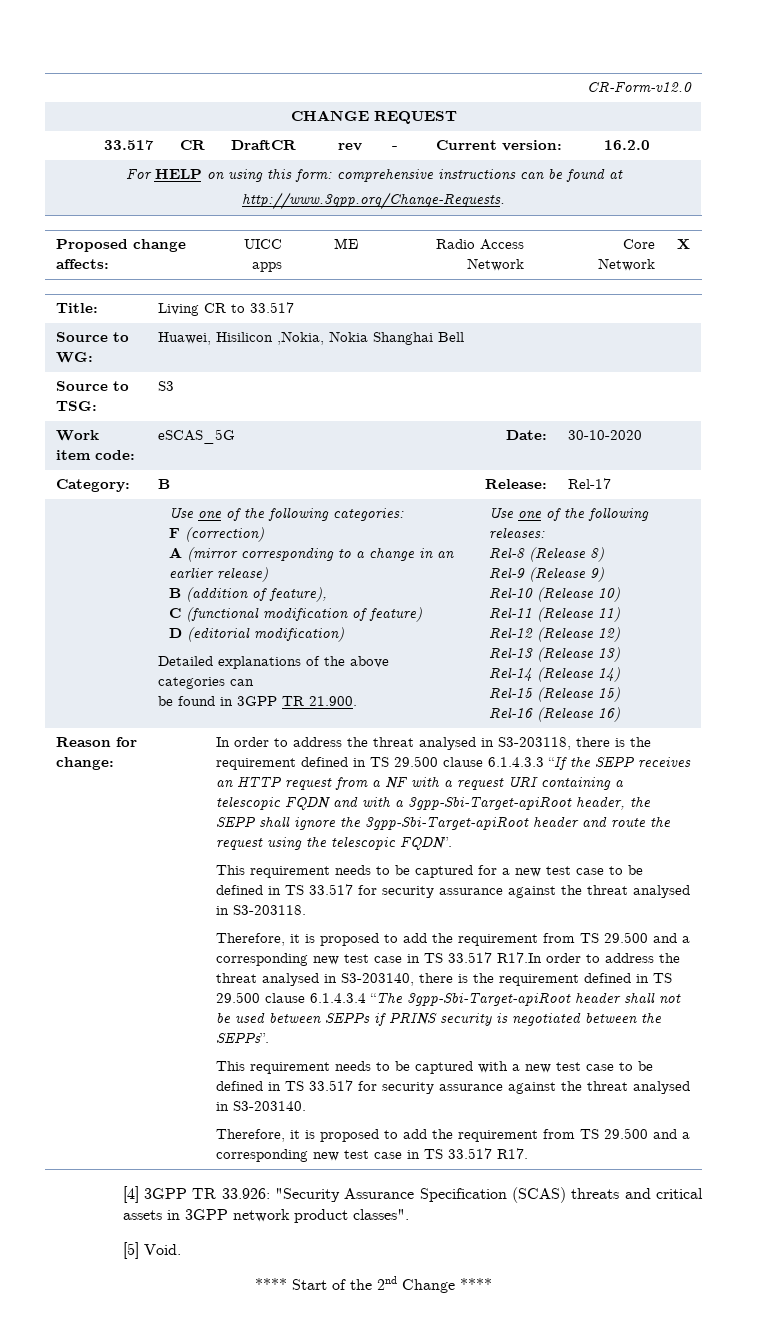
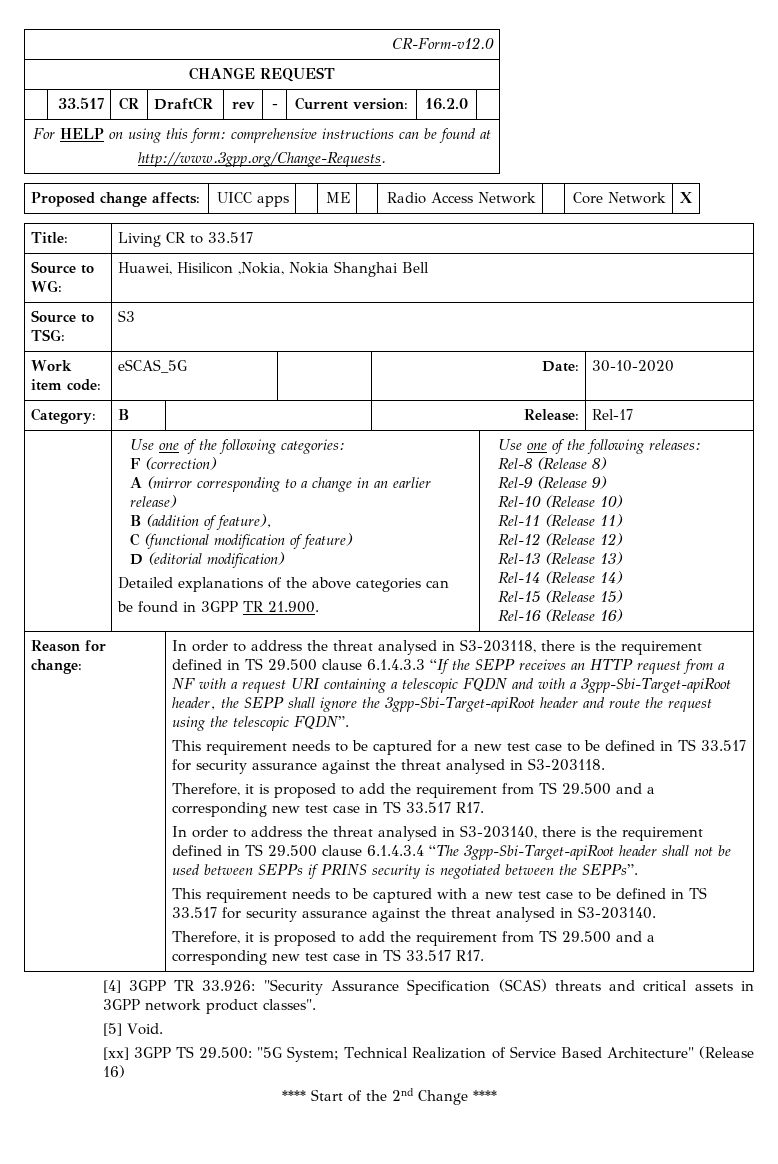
[496,952,542,963] R17.In -> [456,802,485,813] [172,826,188,837] R17. // In
(181, 1249) none -> [102,1046,754,1062] [102,1065,125,1078] // [xx] 3GPP TS 29.500: "5G System; Technical Realization of Service Based Architecture" (Release 16)

